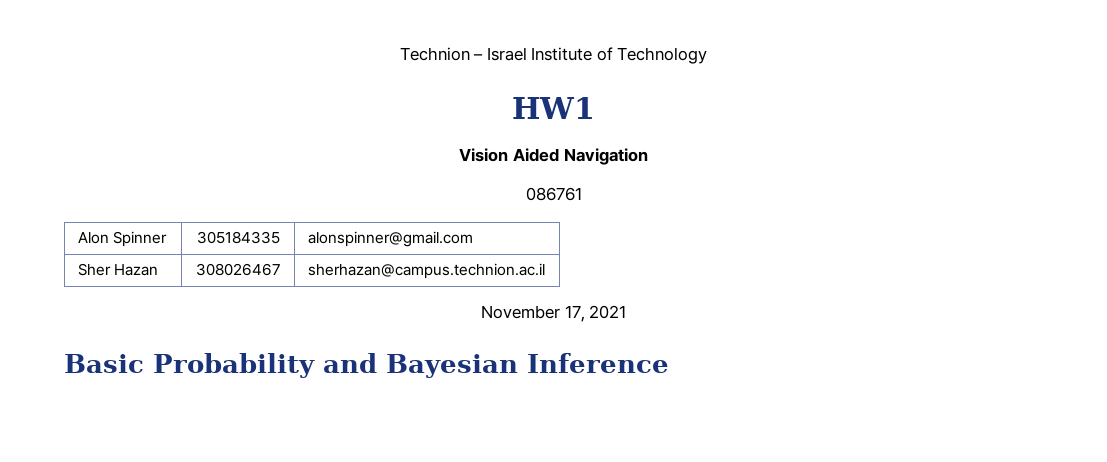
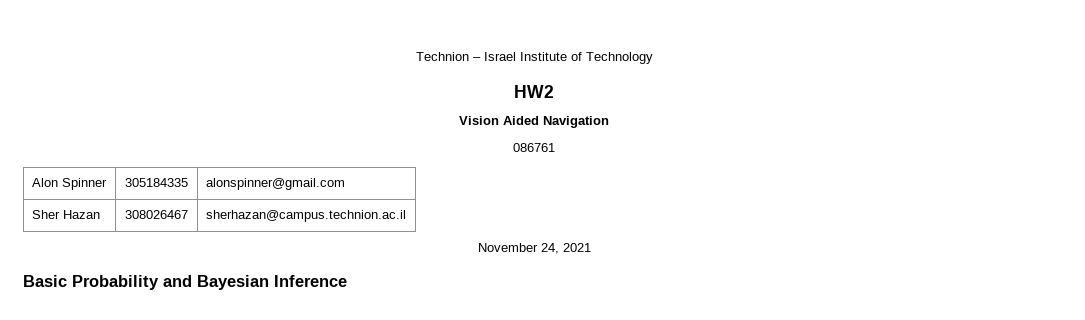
[512,97,595,119] HW1 -> [514,85,554,98] HW2
[564,305,585,322] 17, -> [540,243,559,254] 24,

